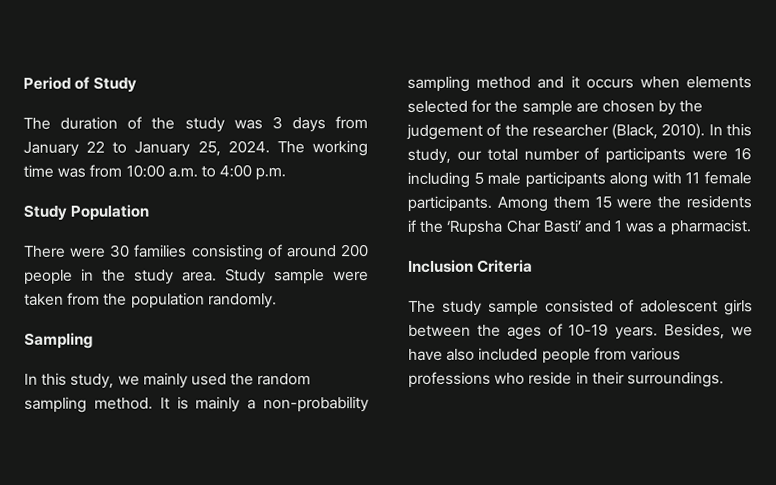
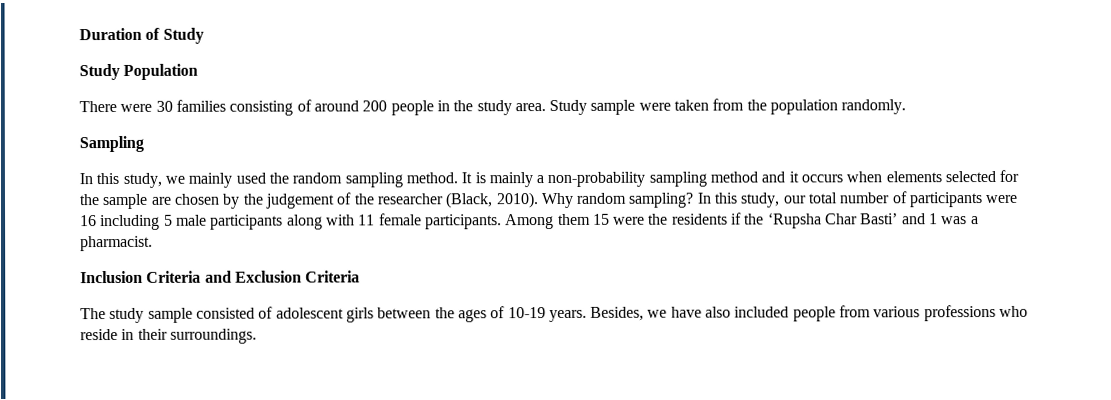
[23,76,71,90] Period -> [79,27,142,41] Duration
[23,116,368,133] [23,140,368,157] [23,164,287,181] // The duration of the study was 3 days from January 22 to January 25, 2024. The working time was from 10:00 a.m. to 4:00 p.m. -> (204, 35) none
(706, 131) none -> [540,192,695,209] Why random sampling?
(534, 266) none -> [204,270,361,283] and Exclusion Criteria

